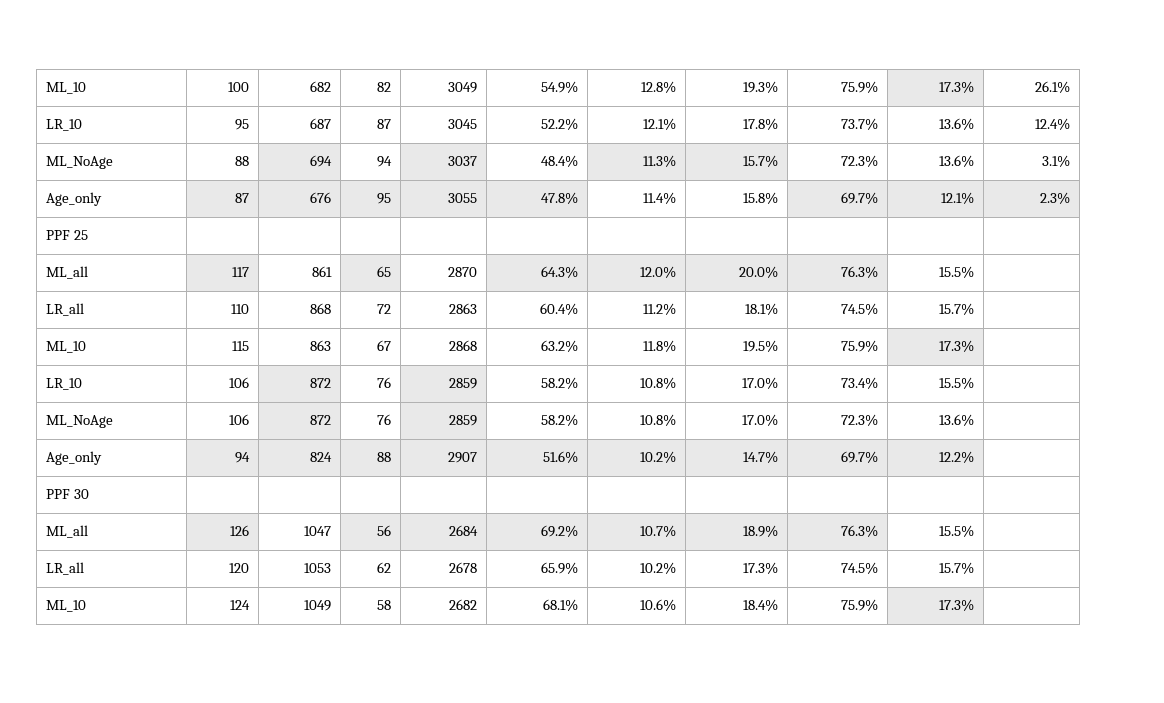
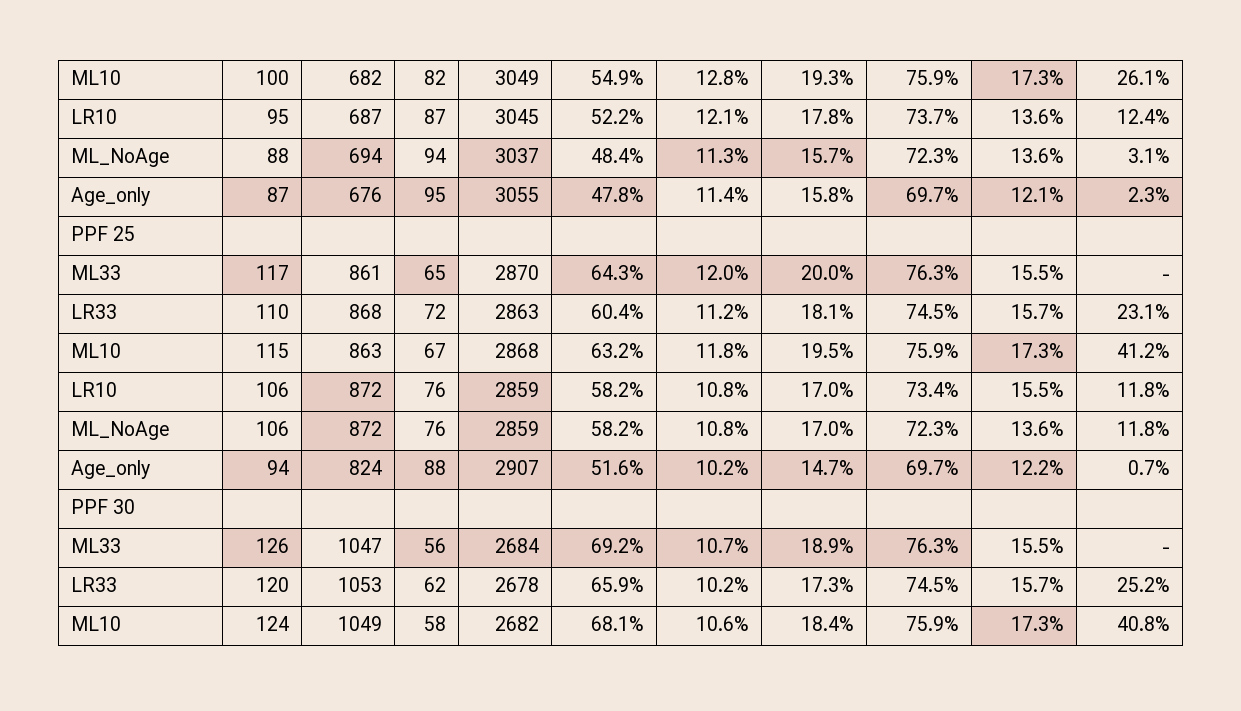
[46,82,87,94] ML_10 -> [70,70,121,85] ML10
[46,119,83,131] LR_10 -> [70,109,117,124] LR10
[46,266,89,279] ML_all -> [70,265,121,280] ML33
[46,303,85,316] // LR_all -> [1162,274,1171,280] [70,304,117,319] - // LR33
[46,341,87,353] // ML_10 -> [1117,304,1171,319] [70,343,121,358] 23.1% // ML10
[46,378,83,390] // LR_10 -> [1117,343,1171,358] [70,382,117,397] 41.2% // LR10
(974, 383) none -> [1117,382,1171,397] 11.8%
(974, 420) none -> [1117,421,1171,436] 11.8%
(974, 457) none -> [1128,460,1171,475] 0.7%
[46,525,89,538] ML_all -> [70,538,121,553] ML33
[46,562,85,575] // LR_all -> [1162,547,1171,553] [70,577,117,592] - // LR33
[46,600,87,612] // ML_10 -> [1117,577,1171,592] [70,616,121,631] 25.2% // ML10
(974, 605) none -> [1117,616,1171,631] 40.8%

